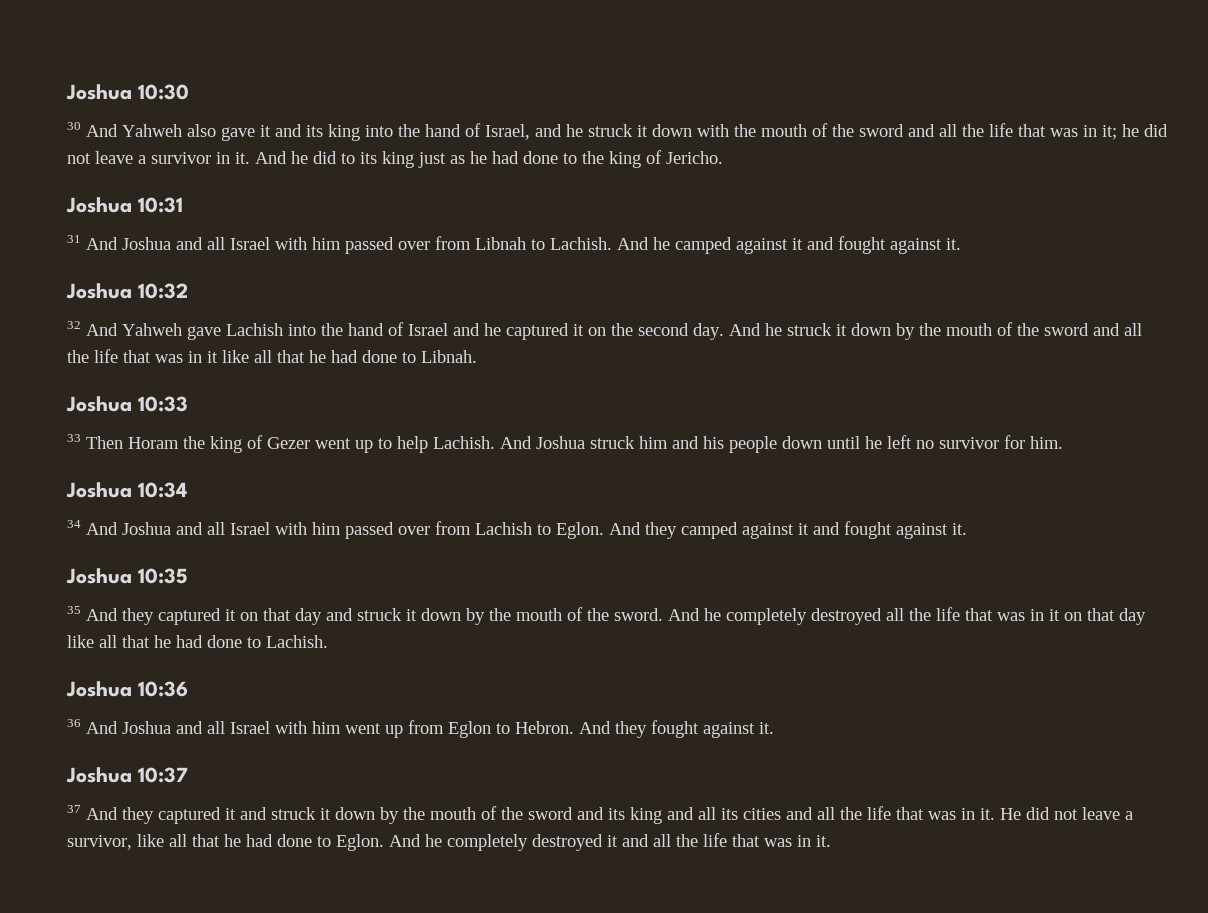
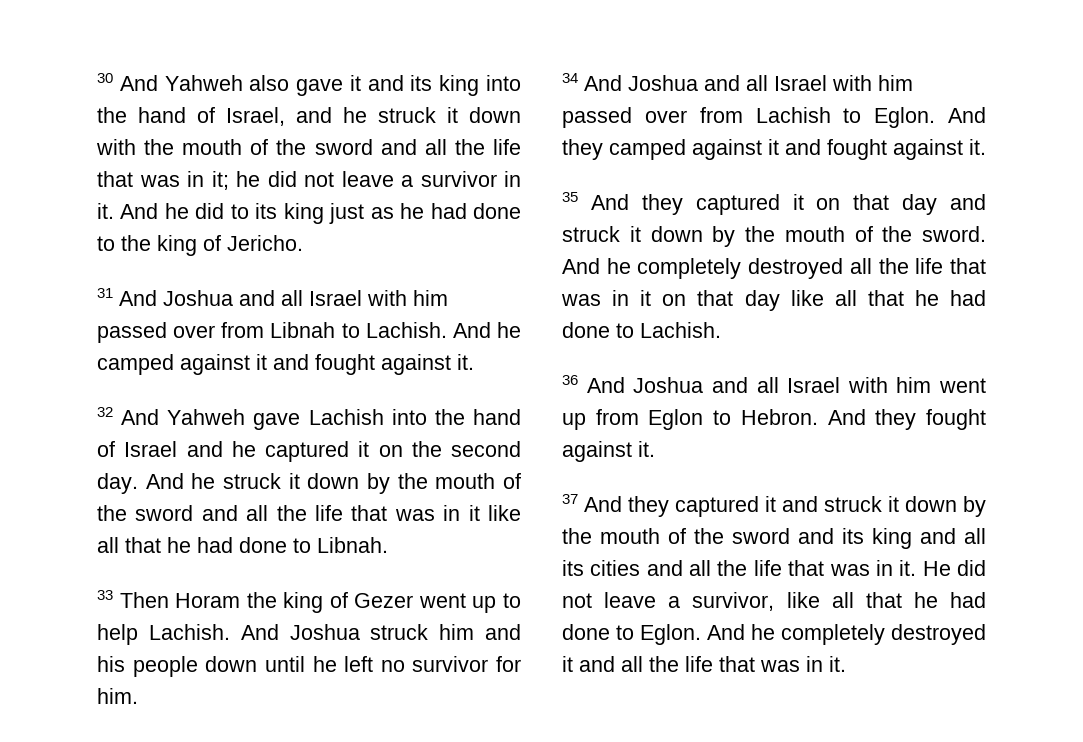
[66,84,189,100] Joshua 10:30 // -> (97, 78) none
[66,197,183,213] // Joshua 10:31 -> (303, 243) none
[66,283,188,299] // Joshua 10:32 -> (474, 362) none
[66,396,188,412] // Joshua 10:33 -> (388, 545) none
[66,482,187,498] // Joshua 10:34 -> (138, 696) none
[66,568,188,584] // Joshua 10:35 -> (986, 147) none
[66,681,188,697] // Joshua 10:36 -> (721, 330) none
[66,767,188,783] // Joshua 10:37 -> (655, 449) none

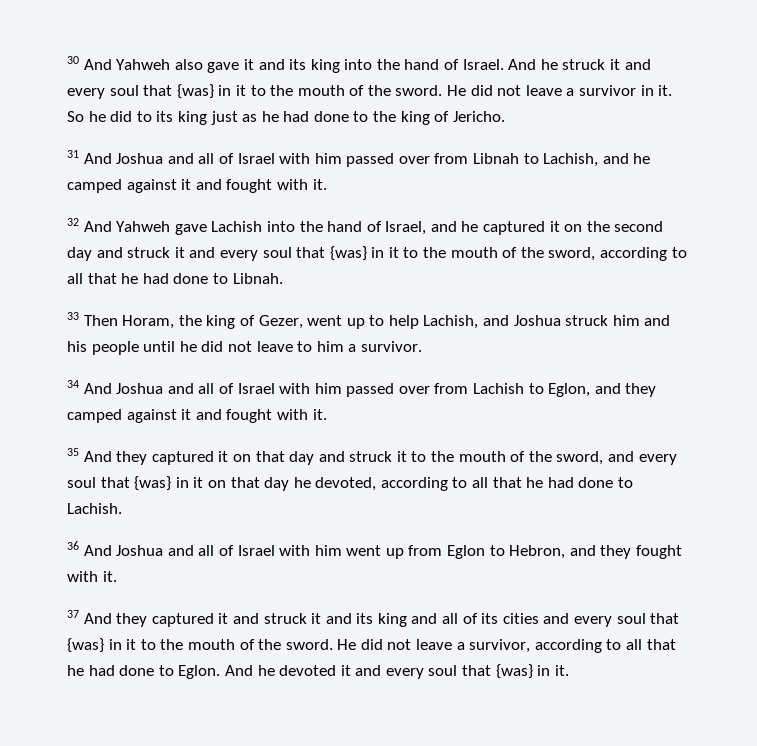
[226,107,521,126] [96,139,521,155] [97,171,260,190] Israel, and he struck it down with the mouth of the sword and all the life that was in it; he -> [462,59,651,70] [67,84,467,99] Israel. And he struck it and every soul that {was} in it to the mouth of the sword. He
[120,203,159,219] And -> [67,111,84,122] So
(303, 298) none -> [218,153,234,164] of
[365,322,491,338] Lachish. And -> [543,153,629,167] Lachish, and
[381,354,451,375] against -> [276,179,308,190] with
[124,441,178,457] Israel -> [385,221,427,235] Israel,
[97,473,521,494] [97,505,521,521] day. And he struck it down by the mouth of the sword and all the life that was in it like -> [67,246,687,261] day and struck it and every soul that {was} in it to the mouth of the sword, according to
[175,592,414,613] Horam the king of Gezer -> [122,315,303,329] Horam, the king of Gezer,
[148,624,279,640] Lachish. And -> [423,315,510,329] Lachish, and
[205,656,258,672] down -> (139, 348) none
[344,656,521,672] [97,688,138,704] left no survivor for him. -> [201,341,422,352] did not leave to him a survivor.
(768, 83) none -> [218,383,234,394] of
[874,107,986,128] Eglon. And -> [548,383,621,397] Eglon, and
[893,139,963,160] against -> [276,409,308,420] with
[650,226,986,247] [562,258,986,279] [561,294,601,306] down by the mouth of the sword. And he completely destroyed all the life that was -> [411,451,677,465] [67,476,172,491] to the mouth of the sword, and every soul that {was}
[790,290,824,306] like -> [293,477,468,491] he devoted, according to
(779, 385) none -> [218,545,234,556] of
[740,409,866,425] Hebron. And -> [509,545,596,559] Hebron, and
[562,441,632,462] against -> [67,571,98,582] with
[905,496,986,517] [562,528,790,544] down by the mouth of the sword -> (322, 618) none
(986, 536) none -> [462,613,478,624] of
[689,560,917,576] all the life that was in it. -> [574,613,680,627] [67,638,333,653] every soul that {was} in it to the mouth of the sword.
[786,592,820,608] like -> [534,639,622,653] according to
[781,624,986,645] [562,656,800,672] completely destroyed it and all the life that was -> [279,664,533,679] devoted it and every soul that {was}

